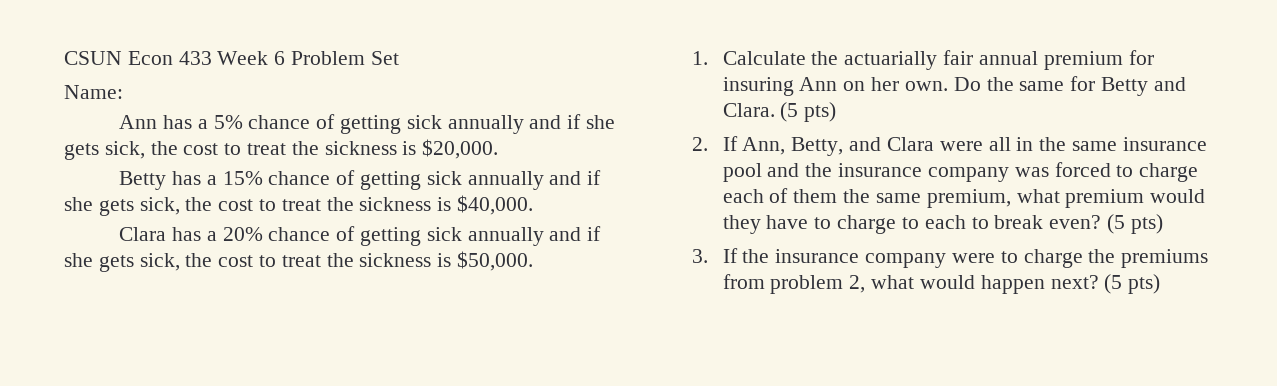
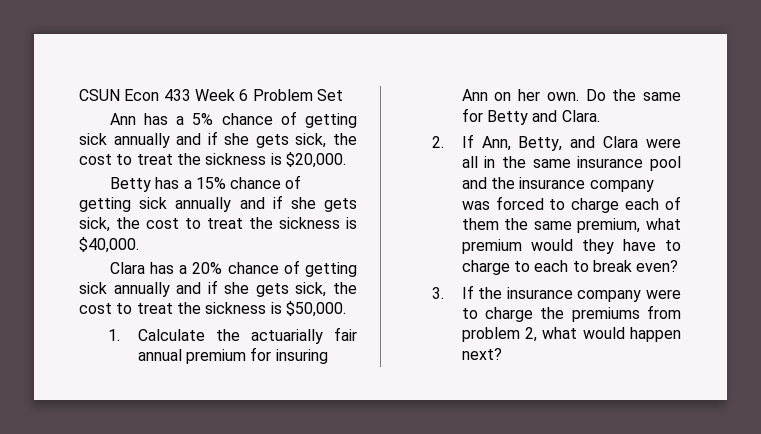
[64,85,123,99] // Name: -> (343, 95) none
[780,102,837,122] (5 pts) -> (600, 116) none
[1106,214,1163,234] (5 pts) -> (679, 266) none
[1104,274,1161,294] (5 pts) -> (502, 354) none

